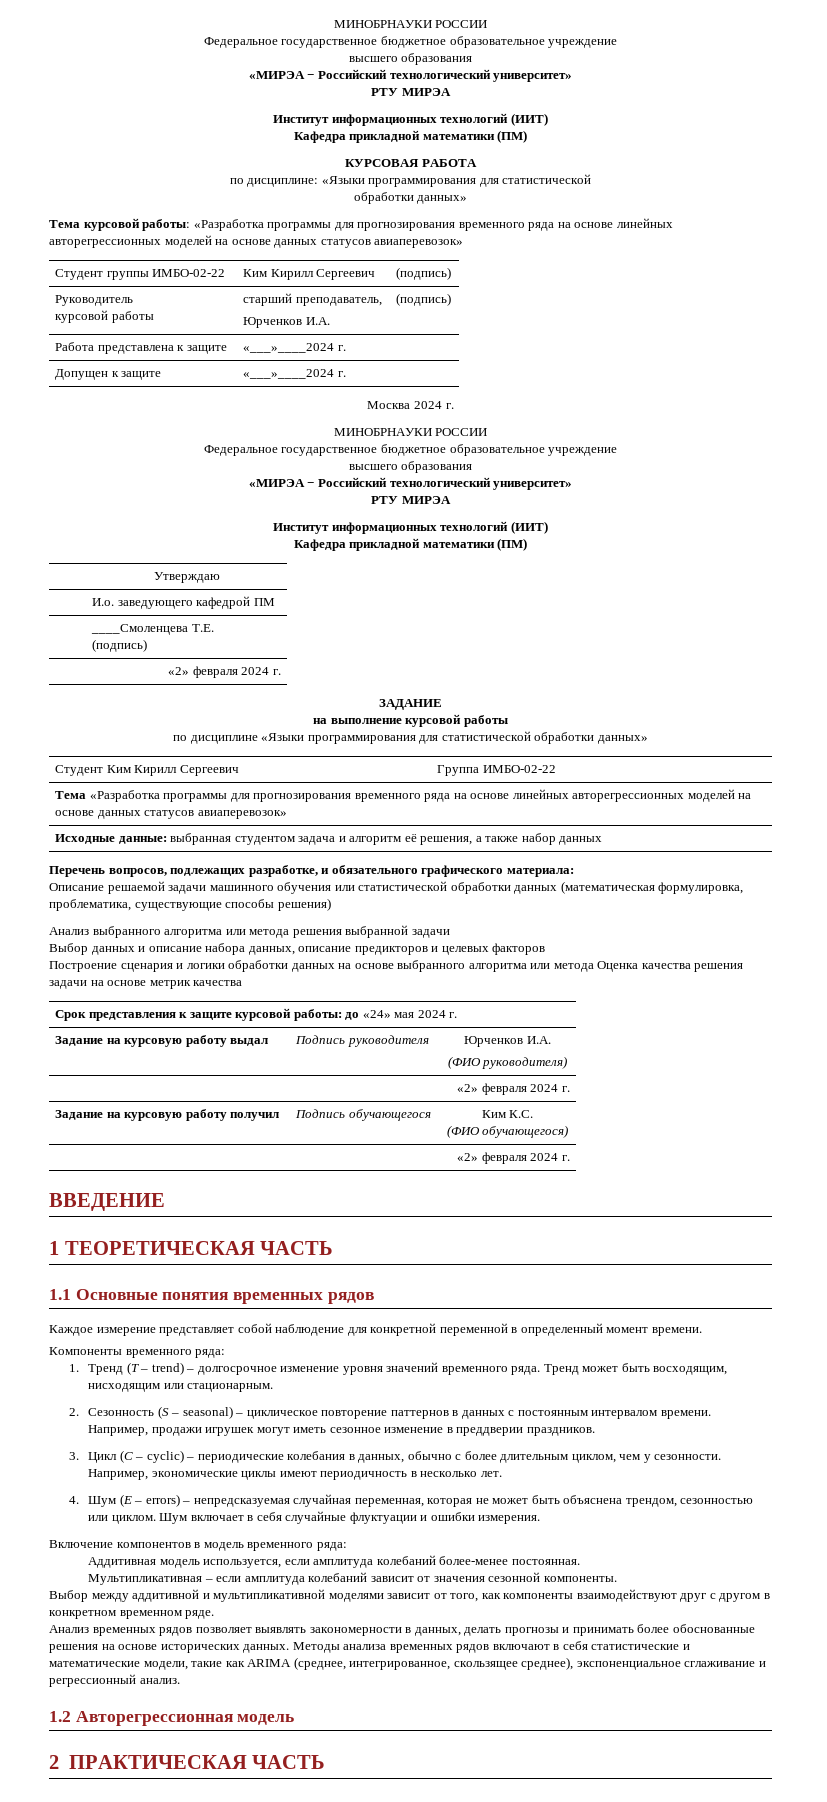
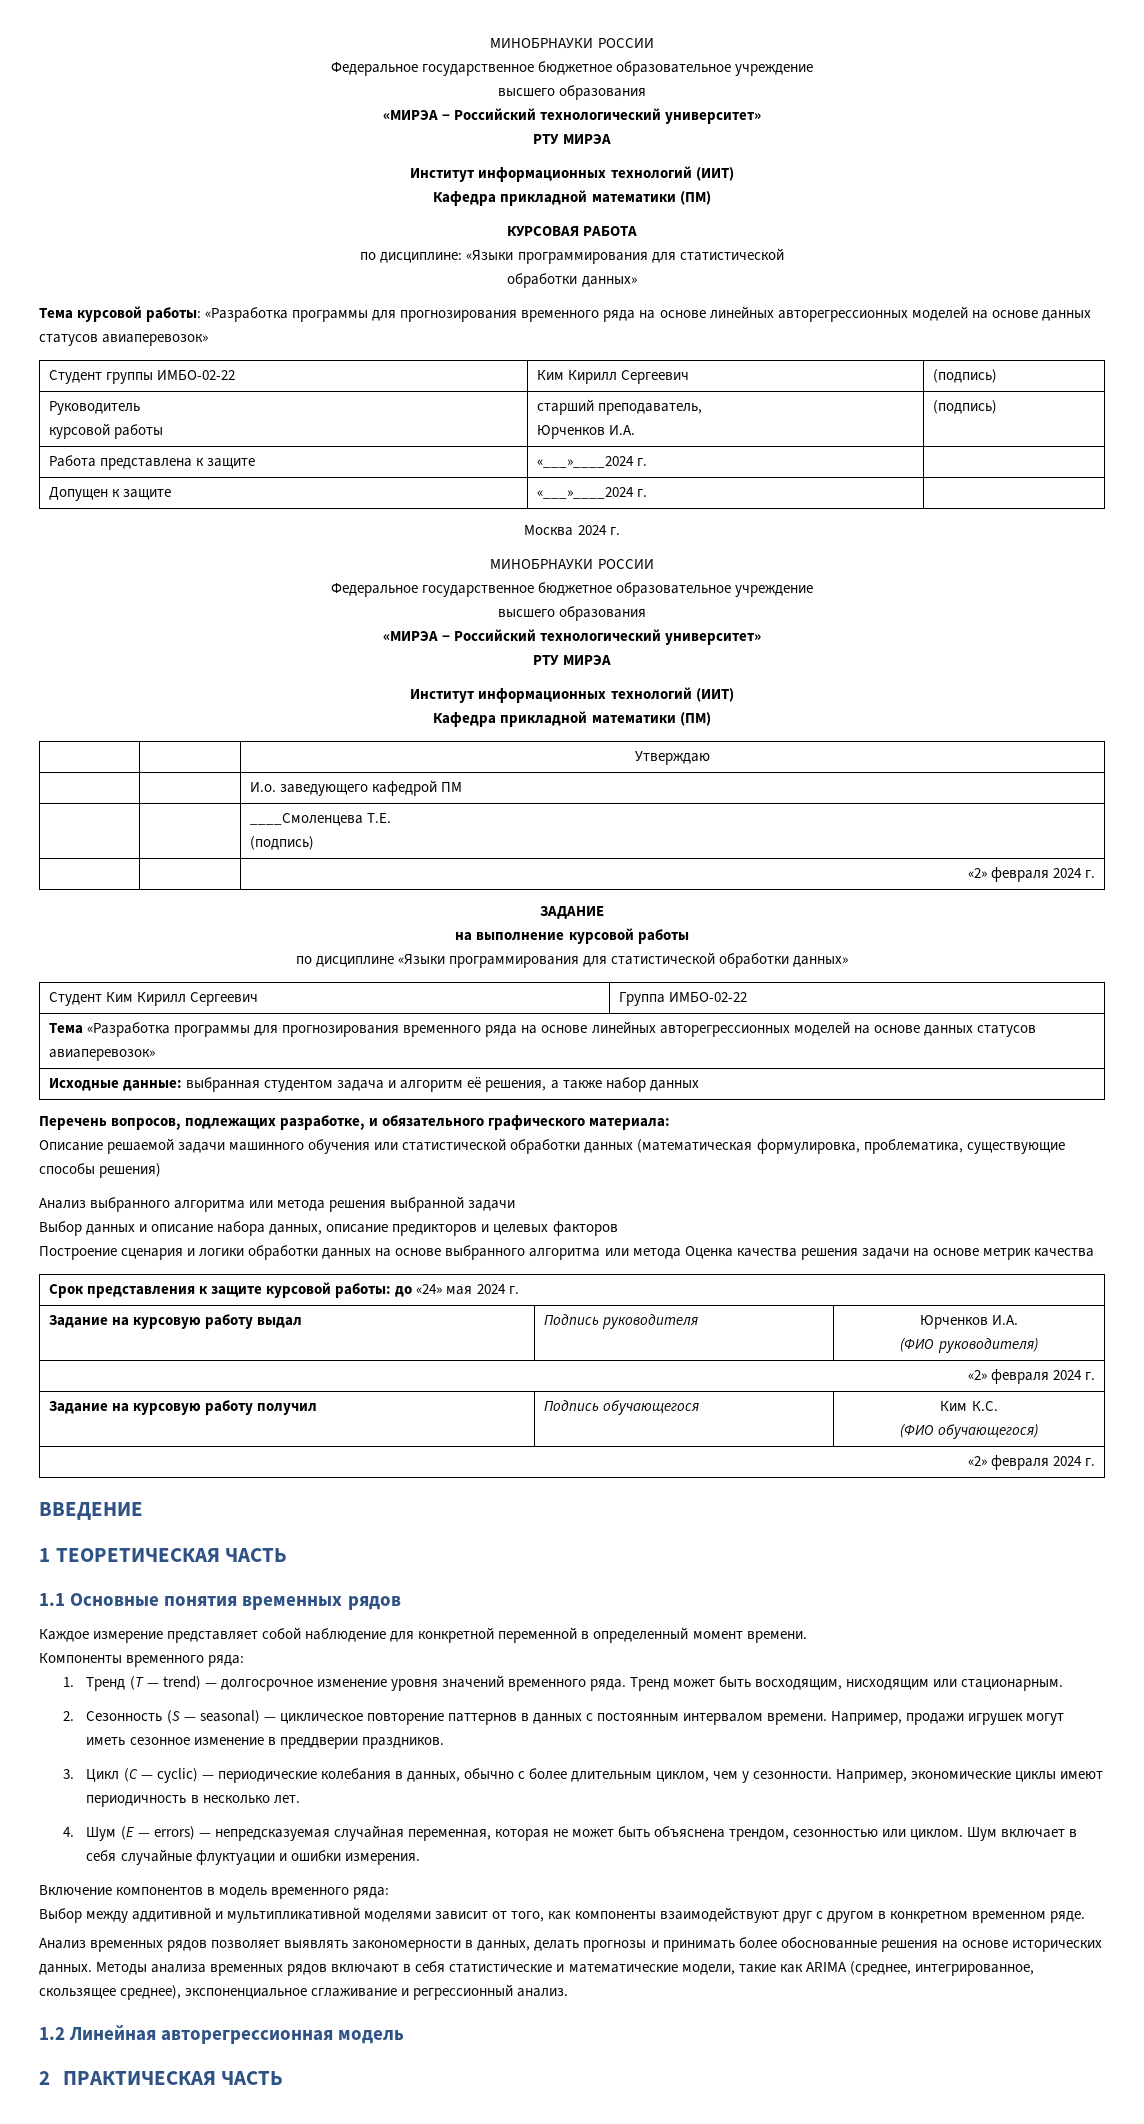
[140,1362,195,1375] – trend) – -> [146,1676,217,1690] — trend) —
[171,1406,244,1419] – seasonal) – -> [183,1710,276,1724] — seasonal) —
[135,1450,195,1463] – cyclic) – -> [140,1768,214,1783] — cyclic) —
[134,1494,191,1507] – errors) – -> [137,1826,211,1840] — errors) —
[88,1555,580,1568] [88,1572,617,1585] // Аддитивная модель используется, если амплитуда колебаний более-менее постоянная. // Мультипликативная – если амплитуда колебаний зависит от значения сезонной компоненты. -> (390, 1893) none
[75,1711,233,1726] Авторегрессионная -> [69,2025,334,2044] Линейная авторегрессионная

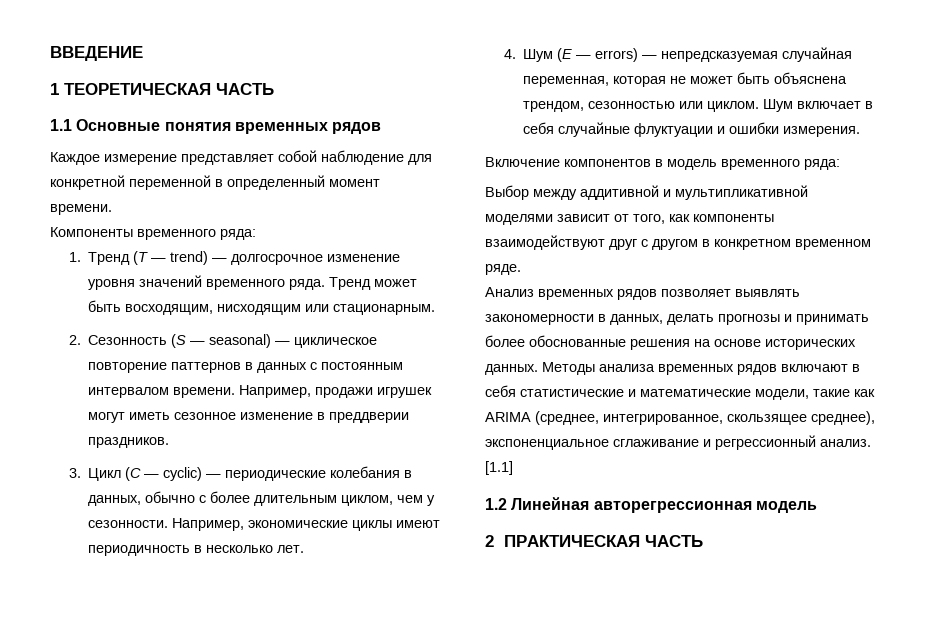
[490,38,654,49] [330,61,814,76] [497,85,647,100] [382,108,762,124] [533,134,611,144] [410,166,734,182] [433,190,711,206] [506,226,638,236] [360,248,784,264] [507,273,637,288] [39,306,1091,322] [39,334,209,346] [49,370,236,384] [537,370,690,384] [933,369,998,383] [49,401,141,415] [49,423,164,439] [537,399,703,415] [537,425,636,439] [933,400,998,414] [49,455,256,470] [537,456,648,468] [49,487,172,501] [537,487,648,499] [524,525,620,536] [490,559,654,570] [330,582,814,597] [497,606,647,621] [382,629,762,645] [533,655,611,665] [410,687,734,703] [433,711,711,727] [635,751,710,765] [250,780,463,796] [250,813,392,826] [250,836,315,850] [967,867,1095,882] [540,906,604,919] [455,928,689,944] [295,952,849,968] [49,992,259,1006] [619,992,748,1006] [49,1021,1036,1037] [49,1049,156,1061] [49,1077,699,1092] [39,1115,671,1130] [39,1138,1065,1154] [39,1163,162,1178] [39,1196,516,1212] [39,1221,618,1236] [39,1245,1094,1260] [49,1282,519,1298] [49,1314,303,1329] [544,1314,699,1329] [919,1315,1019,1329] [900,1338,1038,1353] [967,1369,1095,1384] [49,1400,318,1415] [544,1400,700,1415] [940,1401,998,1411] [899,1424,1039,1439] [967,1455,1095,1470] МИНОБРНАУКИ РОССИИ // Федеральное государственное бюджетное образовательное учреждение // высшего образования // «МИРЭА − Российский технологический университет» // РТУ МИРЭА // Институт информационных технологий (ИИТ) // Кафедра прикладной математики (ПМ) // КУРСОВАЯ РАБОТА // по дисциплине: «Языки программирования для статистической // обработки данных» // Тема курсовой работы: «Разработка программы для прогнозирования временного ряда на основе линейных авторегрессионных моделей на основе данных статусов авиаперевозок» // Студент группы ИМБО-02-22 | Ким Кирилл Сергеевич | (подпись) // Руководитель // курсовой работы | старший преподаватель, // Юрченков И.А. | (подпись) // Работа представлена к защите | «___»____2024 г. | // Допущен к защите | «___»____2024 г. | // Москва 2024 г. // МИНОБРНАУКИ РОССИИ // Федеральное государственное бюджетное образовательное учреждение // высшего образования // «МИРЭА − Российский технологический университет» // РТУ МИРЭА // Институт информационных технологий (ИИТ) // Кафедра прикладной математики (ПМ) // | | Утверждаю // | | И.о. заведующего кафедрой ПМ // | | ____Смоленцева Т.Е. // (подпись) // | | «2» февраля 2024 г. // ЗАДАНИЕ // на выполнение курсовой работы // по дисциплине «Языки программирования для статистической обработки данных» // Студент Ким Кирилл Сергеевич | Группа ИМБО-02-22 // Тема «Разработка программы для прогнозирования временного ряда на основе линейных авторегрессионных моделей на основе данных статусов авиаперевозок» // Исходные данные: выбранная студентом задача и алгоритм её решения, а также набор данных // Перечень вопросов, подлежащих разработке, и обязательного графического материала: // Описание решаемой задачи машинного обучения или статистической обработки данных (математическая формулировка, проблематика, существующие способы решения) // Анализ выбранного алгоритма или метода решения выбранной задачи // Выбор данных и описание набора данных, описание предикторов и целевых факторов // Построение сценария и логики обработки данных на основе выбранного алгоритма или метода Оценка качества решения задачи на основе метрик качества // Срок представления к защите курсовой работы: до «24» мая 2024 г. // Задание на курсовую работу выдал | Подпись руководителя | Юрченков И.А. // (ФИО руководителя) // «2» февраля 2024 г. // Задание на курсовую работу получил | Подпись обучающегося | Ким К.С. // (ФИО обучающегося) // «2» февраля 2024 г. // -> (50, 53) none
(569, 1992) none -> [485,461,513,475] [1.1]

